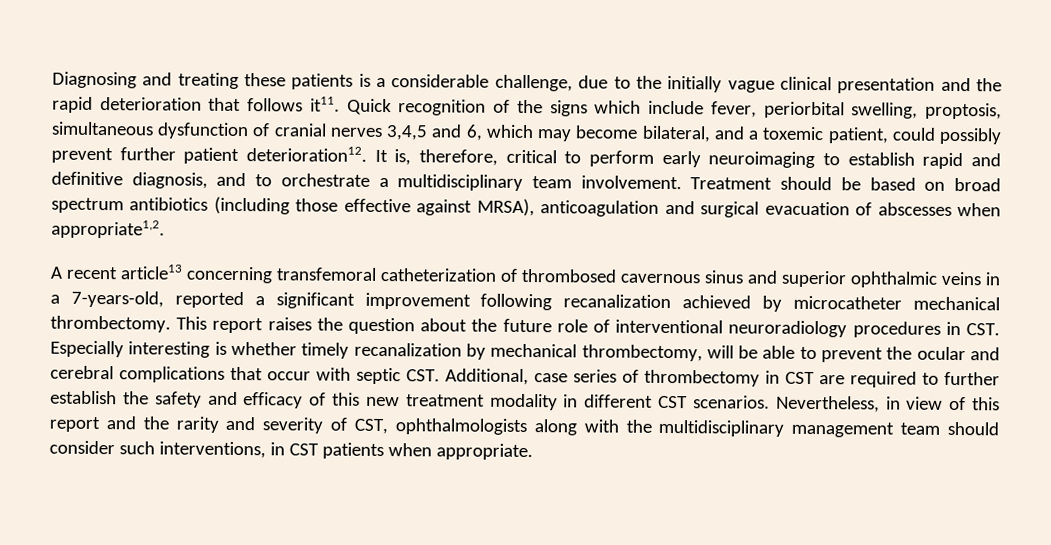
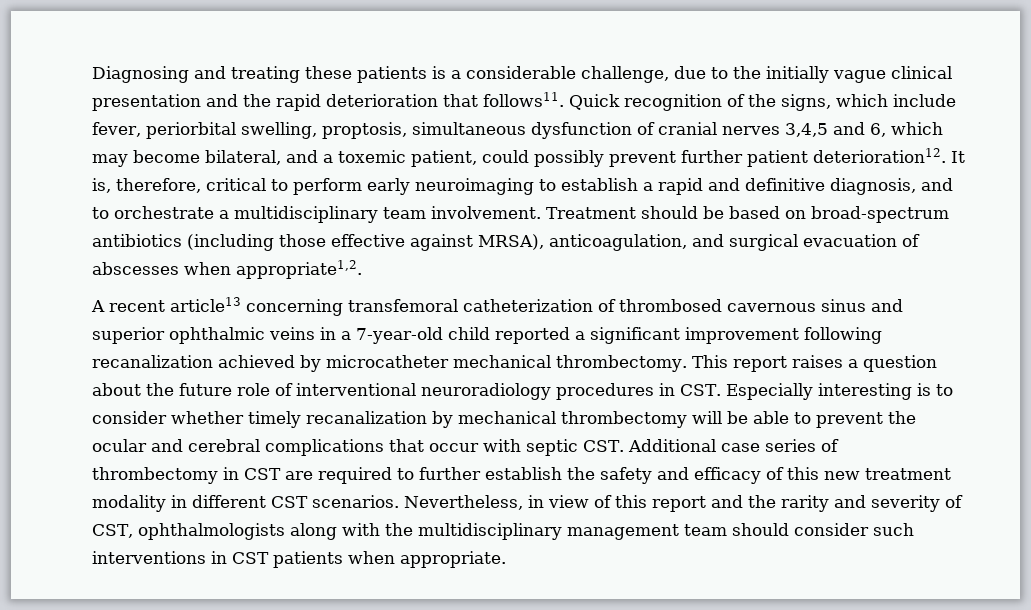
[247,96,340,112] follows it11. -> [483,92,564,107] follows11.
[549,100,588,117] signs -> [781,94,831,111] signs,
(915, 159) none -> [643,182,653,191] a
[953,177,1001,192] [51,197,124,214] broad spectrum -> [811,206,949,223] broad-spectrum
[540,200,660,217] anticoagulation -> [549,234,687,251] anticoagulation,
[70,290,164,308] 7-years-old, -> [356,327,490,344] 7-year-old child
[316,317,343,331] the -> [847,359,858,368] a
(227, 348) none -> [935,384,953,396] [92,411,167,424] to consider
[581,344,703,362] thrombectomy, -> [561,411,687,428] thrombectomy
[445,368,529,386] Additional, -> [627,439,716,452] Additional
[158,441,266,459] interventions, -> [92,551,206,564] interventions

